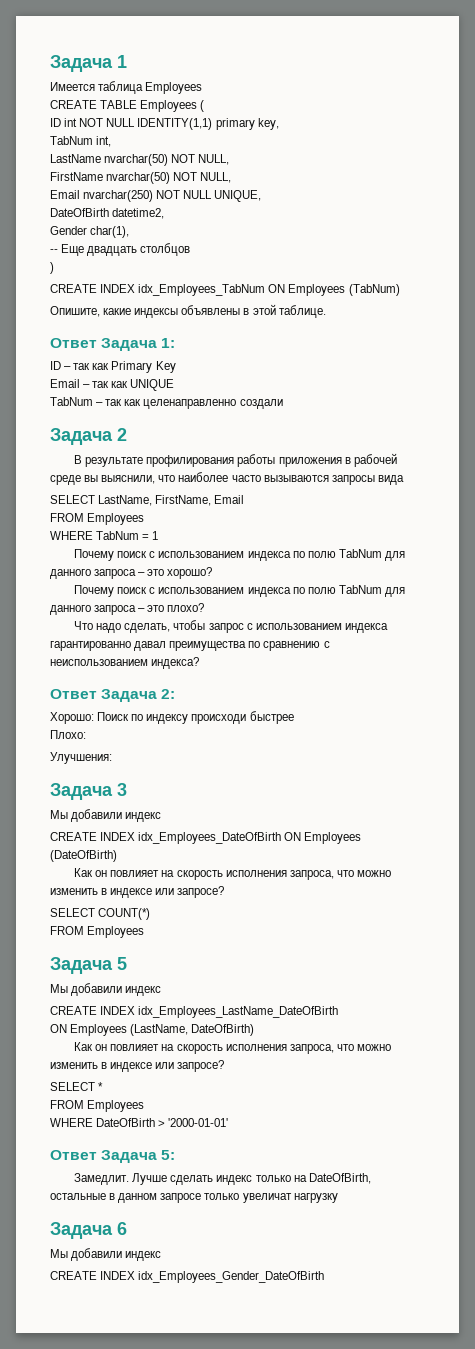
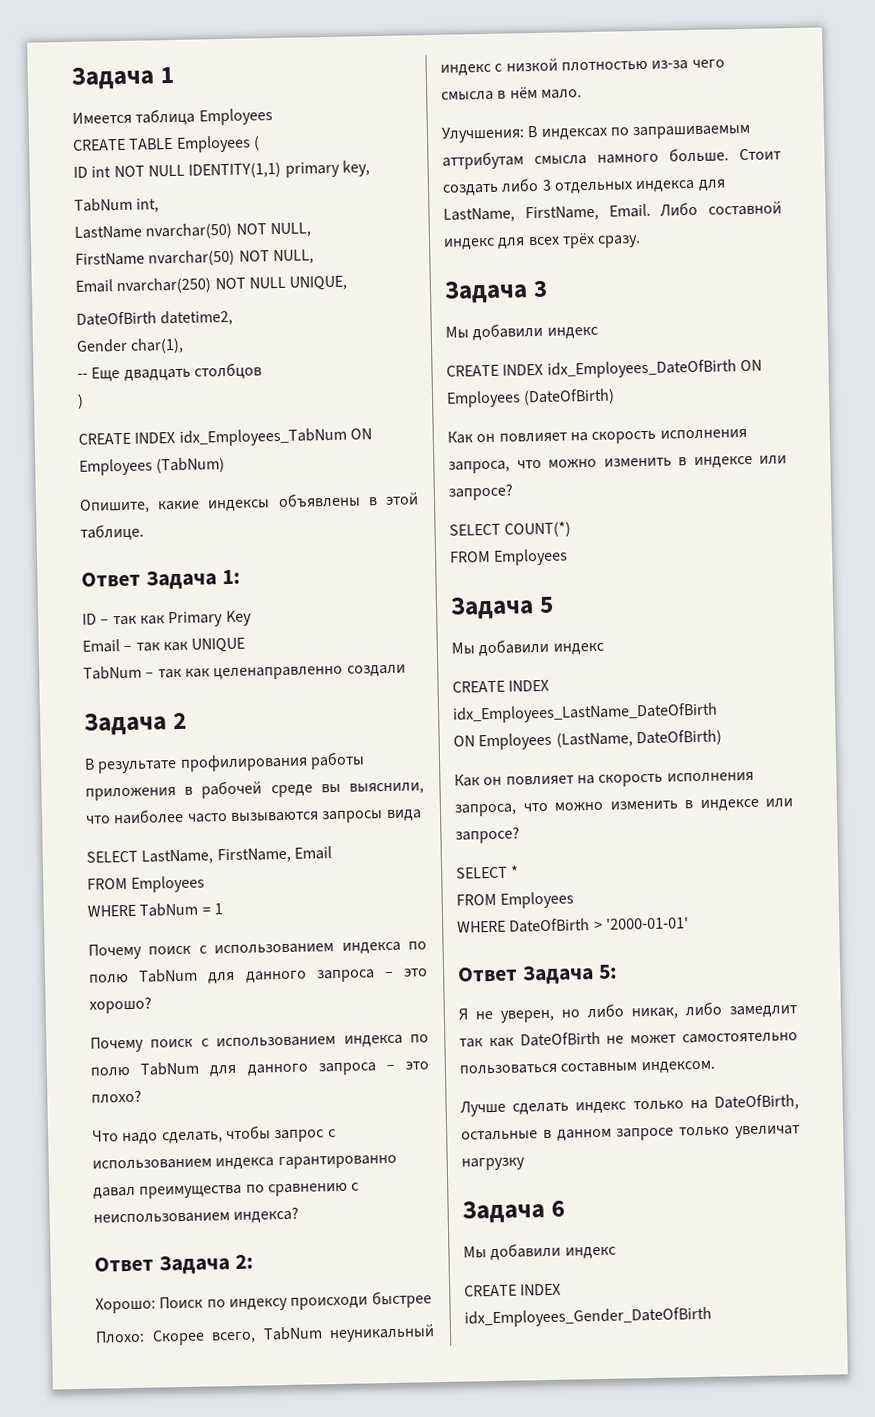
[50,752,112,764] // Улучшения: -> [151,1324,435,1346] [440,58,725,76] [441,86,582,101] [441,124,752,143] [442,147,781,170] [442,177,726,196] [443,201,782,223] [443,232,642,250] Скорее всего, TabNum неуникальный индекс с низкой плотностью из-за чего смысла в нём мало. // Улучшения: В индексах по запрашиваемым аттрибутам смысла намного больше. Стоит создать либо 3 отдельных индекса для LastName, FirstName, Email. Либо составной индекс для всех трёх сразу.
[74,1173,130,1185] Замедлит. -> [458,1001,797,1023] [459,1031,798,1048] [459,1060,716,1075] Я не уверен, но либо никак, либо замедлит так как DateOfBirth не может самостоятельно пользоваться составным индексом. //

